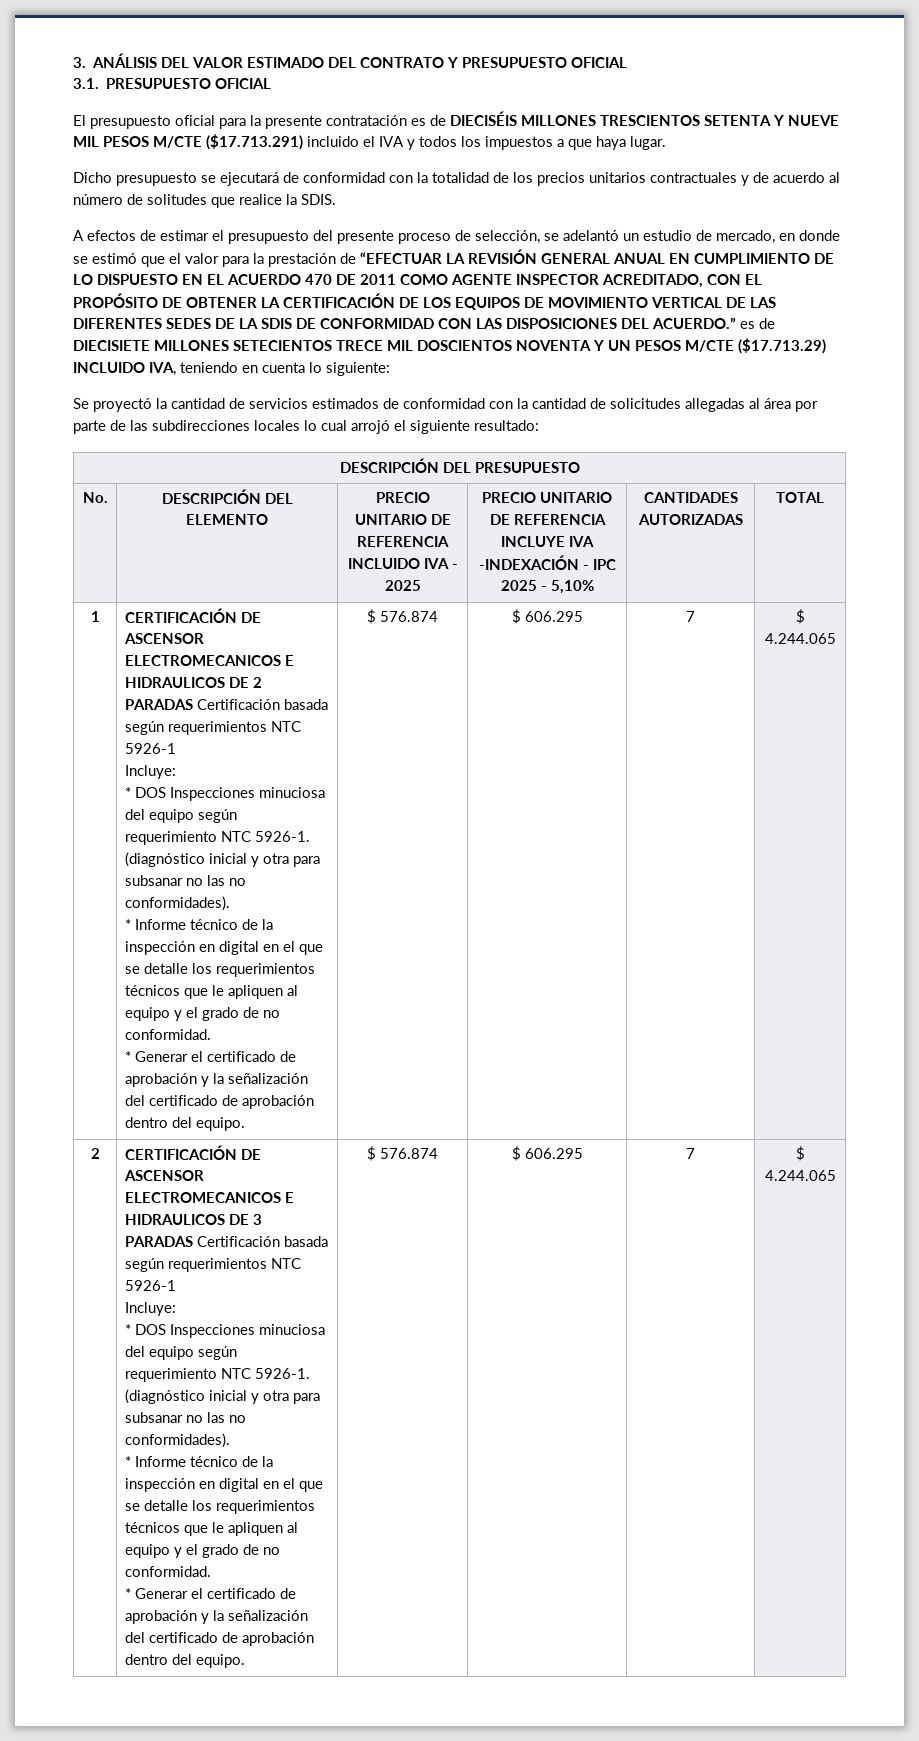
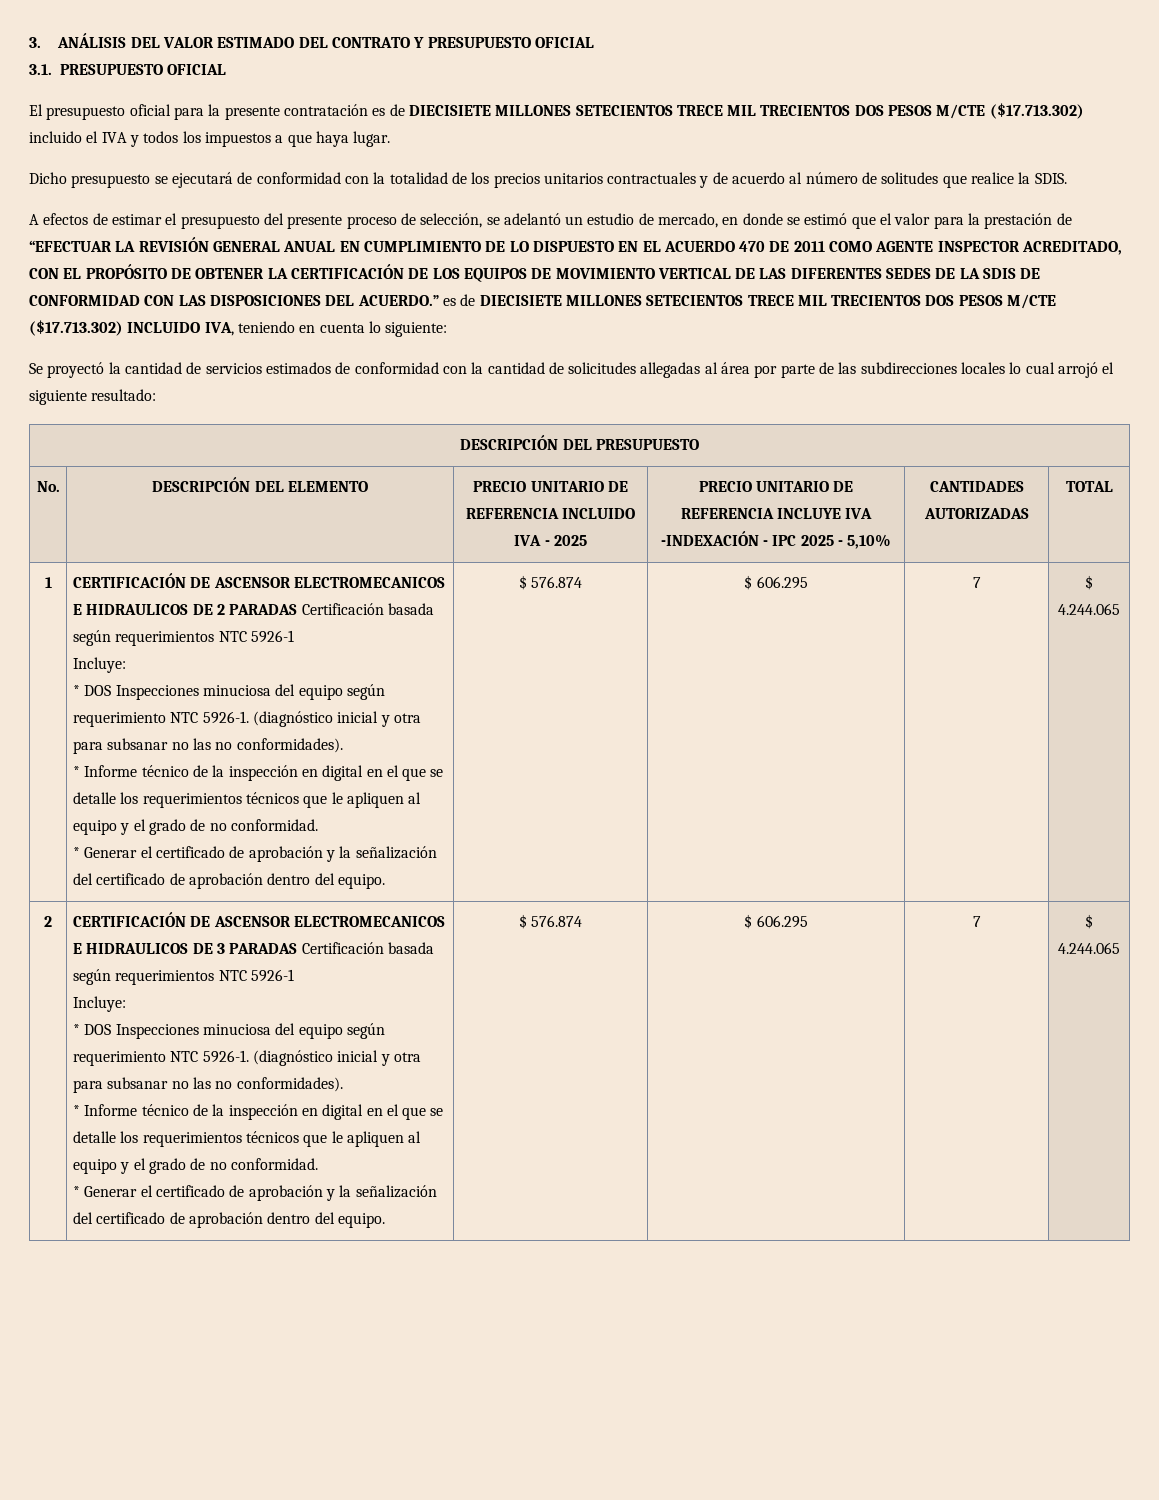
[450,111,839,126] [73,134,303,150] DIECISÉIS MILLONES TRESCIENTOS SETENTA Y NUEVE MIL PESOS M/CTE ($17.713.291) -> [408,103,1084,119] DIECISIETE MILLONES SETECIENTOS TRECE MIL TRECIENTOS DOS PESOS M/CTE ($17.713.302)
[417,338,826,354] DOSCIENTOS NOVENTA Y UN PESOS M/CTE ($17.713.29) -> [831,294,1057,309] [29,320,123,336] TRECIENTOS DOS PESOS M/CTE ($17.713.302)

